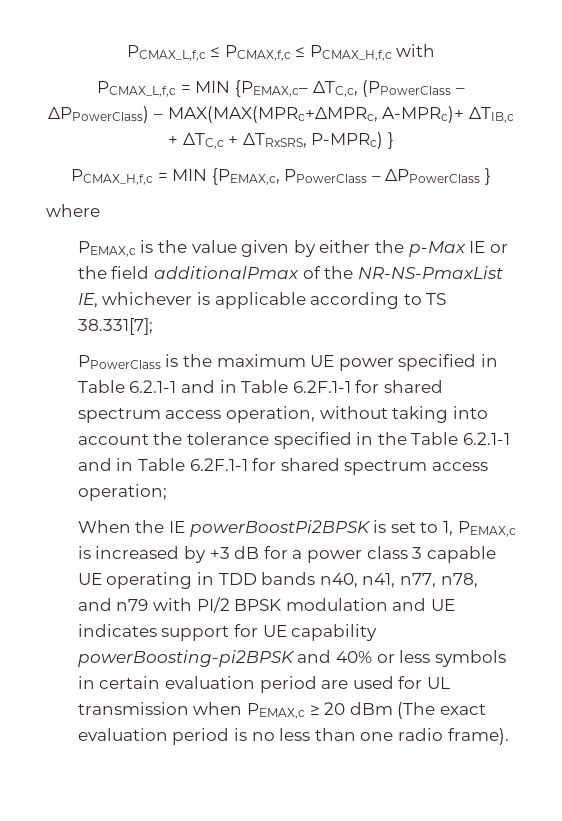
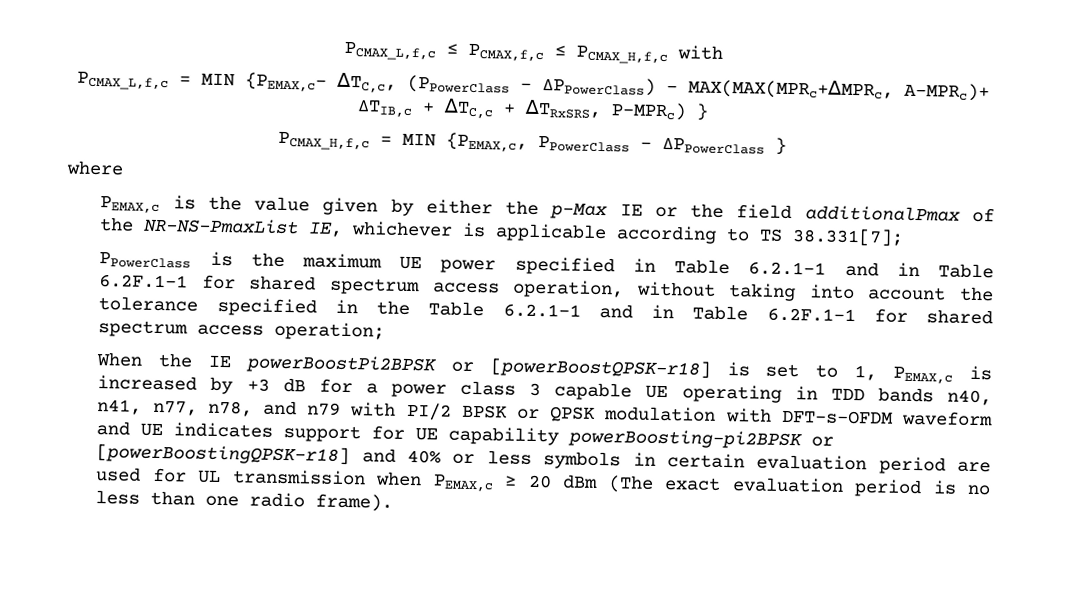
(371, 528) none -> [450,358,711,379] or [powerBoostQPSK-r18]
[285,598,388,611] modulation -> [516,406,993,427] or QPSK modulation with DFT-s-OFDM waveform
(295, 658) none -> [811,436,835,447] [96,444,351,466] or [powerBoostingQPSK-r18]

